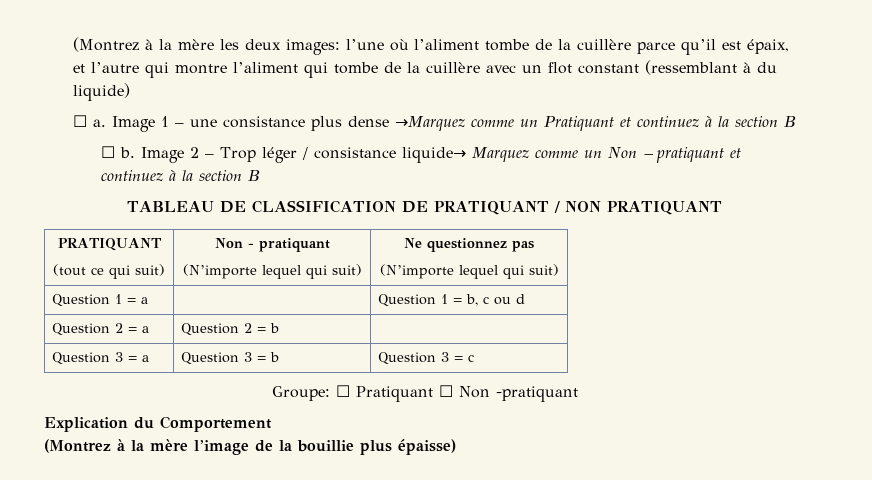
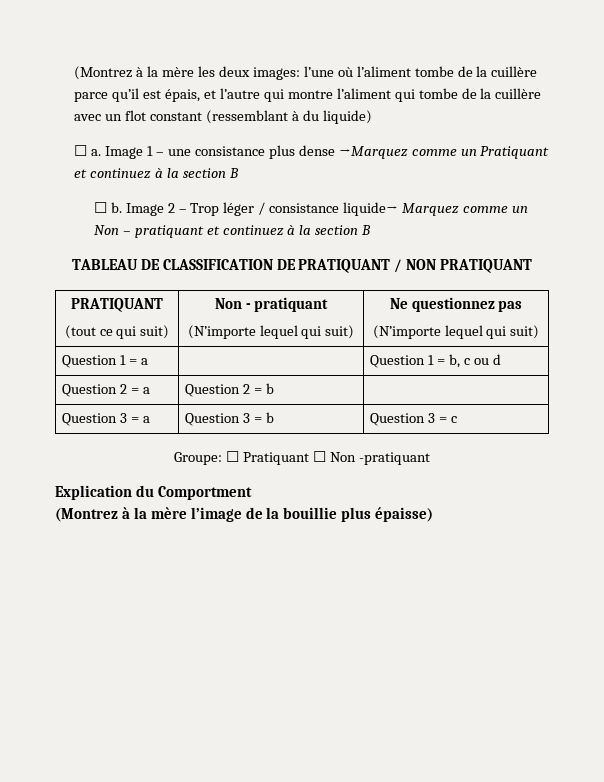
[746,39,789,54] épaix, -> [165,89,201,102] épais,
[160,416,272,432] Comportement -> [157,486,252,500] Comportment

